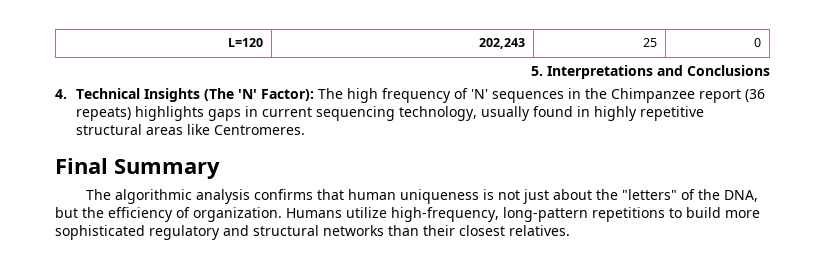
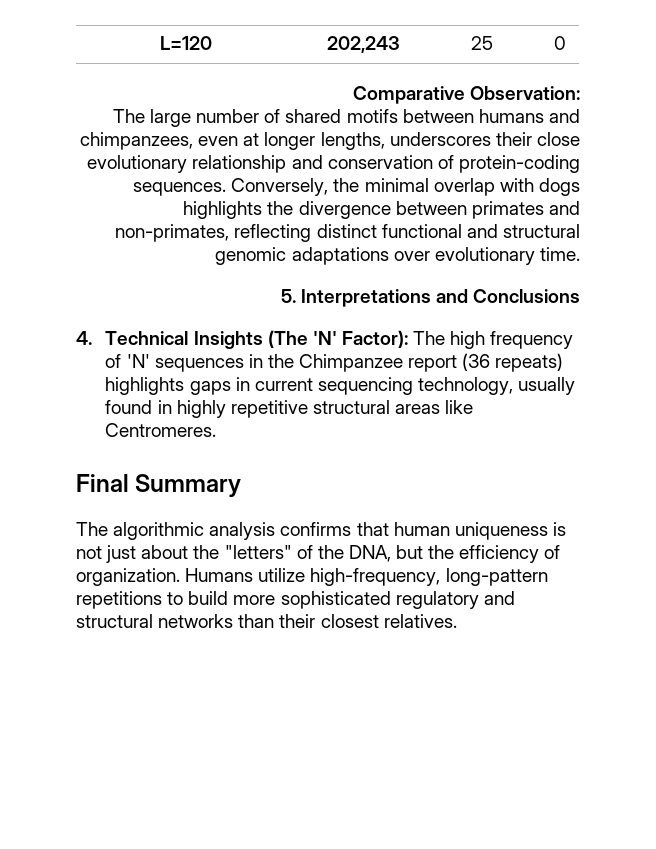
(762, 42) none -> [352,86,580,104] [112,109,580,127] [80,132,580,150] [87,155,580,173] [133,178,580,196] [183,201,580,219] [115,224,580,242] [215,247,580,265] // Comparative Observation: // The large number of shared motifs between humans and chimpanzees, even at longer lengths, underscores their close evolutionary relationship and conservation of protein-coding sequences. Conversely, the minimal overlap with dogs highlights the divergence between primates and non-primates, reflecting distinct functional and structural genomic adaptations over evolutionary time.

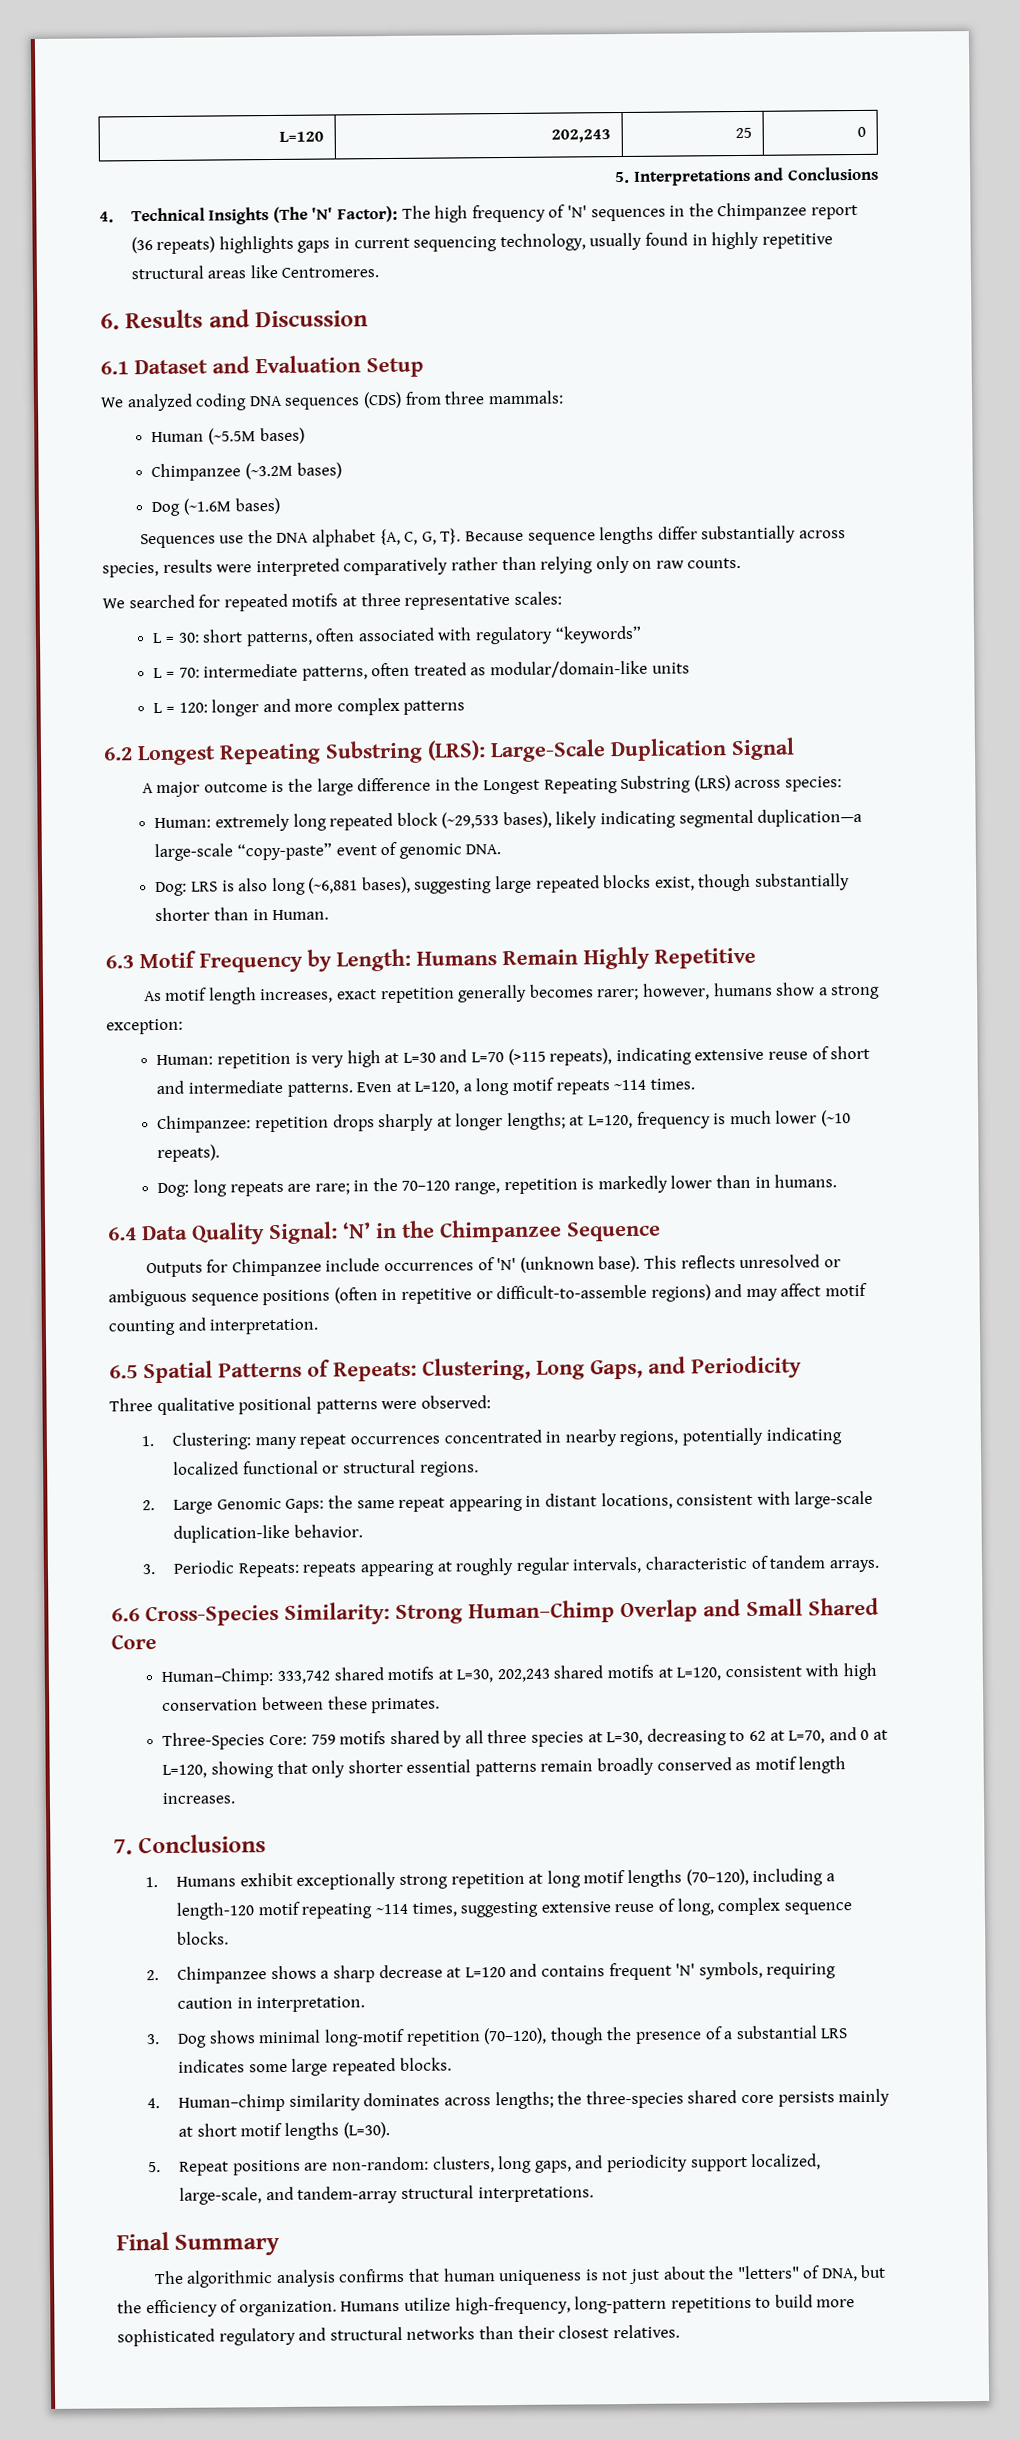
[352,86,580,104] [112,109,580,127] [80,132,580,150] [87,155,580,173] [133,178,580,196] [183,201,580,219] [115,224,580,242] [215,247,580,265] // Comparative Observation: // The large number of shared motifs between humans and chimpanzees, even at longer lengths, underscores their close evolutionary relationship and conservation of protein-coding sequences. Conversely, the minimal overlap with dogs highlights the divergence between primates and non-primates, reflecting distinct functional and structural genomic adaptations over evolutionary time. -> (866, 131) none
(217, 430) none -> [100,309,369,330] [100,355,424,378] [100,390,564,412] [151,427,305,445] [151,462,342,482] [151,497,280,517] [139,525,846,549] [102,555,742,578] [102,591,562,612] [152,625,642,647] [153,660,690,681] [153,697,466,717] [103,737,795,766] [141,775,842,798] [154,808,863,832] [154,841,502,862] [155,873,851,897] [155,907,330,922] [105,946,756,973] [143,982,881,1005] [106,1018,183,1035] [156,1045,871,1069] [156,1077,695,1097] [157,1110,852,1134] [157,1144,221,1163] [157,1174,838,1198] [108,1219,661,1245] [145,1254,841,1278] [108,1282,868,1307] [108,1317,319,1336] [109,1355,802,1384] [109,1395,491,1416] [140,1427,842,1450] [173,1459,479,1477] [141,1490,874,1514] [173,1524,363,1543] [141,1555,880,1578] [111,1597,879,1627] [111,1634,157,1650] [161,1662,878,1686] [162,1696,441,1714] [162,1727,888,1750] [162,1756,847,1779] [162,1792,236,1804] [113,1834,267,1855] [144,1868,835,1890] [176,1897,852,1920] [177,1931,230,1945] [145,1961,837,1984] [177,1996,366,2013] [145,2025,849,2048] [178,2057,452,2076] [146,2088,891,2112] [178,2122,390,2140] [147,2153,822,2176] [179,2185,594,2205] // 6. Results and Discussion // 6.1 Dataset and Evaluation Setup // We analyzed coding DNA sequences (CDS) from three mammals: // Human (~5.5M bases) // Chimpanzee (~3.2M bases) // Dog (~1.6M bases) // Sequences use the DNA alphabet {A, C, G, T}. Because sequence lengths differ substantially across species, results were interpreted comparatively rather than relying only on raw counts. // We searched for repeated motifs at three representative scales: // L = 30: short patterns, often associated with regulatory “keywords” // L = 70: intermediate patterns, often treated as modular/domain-like units // L = 120: longer and more complex patterns // 6.2 Longest Repeating Substring (LRS): Large-Scale Duplication Signal // A major outcome is the large difference in the Longest Repeating Substring (LRS) across species: // Human: extremely long repeated block (~29,533 bases), likely indicating segmental duplication—a large-scale “copy-paste” event of genomic DNA. // Dog: LRS is also long (~6,881 bases), suggesting large repeated blocks exist, though substantially shorter than in Human. // 6.3 Motif Frequency by Length: Humans Remain Highly Repetitive // As motif length increases, exact repetition generally becomes rarer; however, humans show a strong exception: // Human: repetition is very high at L=30 and L=70 (>115 repeats), indicating extensive reuse of short and intermediate patterns. Even at L=120, a long motif repeats ~114 times. // Chimpanzee: repetition drops sharply at longer lengths; at L=120, frequency is much lower (~10 repeats). // Dog: long repeats are rare; in the 70–120 range, repetition is markedly lower than in humans. // 6.4 Data Quality Signal: ‘N’ in the Chimpanzee Sequence // Outputs for Chimpanzee include occurrences of 'N' (unknown base). This reflects unresolved or ambiguous sequence positions (often in repetitive or difficult-to-assemble regions) and may affect motif counting and interpretation. // 6.5 Spatial Patterns of Repeats: Clustering, Long Gaps, and Periodicity // Three qualitative positional patterns were observed: // 1. Clustering: many repeat occurrences concentrated in nearby regions, potentially indicating localized functional or structural regions. // 2. Large Genomic Gaps: the same repeat appearing in distant locations, consistent with large-scale duplication-like behavior. // 3. Periodic Repeats: repeats appearing at roughly regular intervals, characteristic of tandem arrays. // 6.6 Cross-Species Similarity: Strong Human–Chimp Overlap and Small Shared Core // Human–Chimp: 333,742 shared motifs at L=30, 202,243 shared motifs at L=120, consistent with high conservation between these primates. // Three-Species Core: 759 motifs shared by all three species at L=30, decreasing to 62 at L=70, and 0 at L=120, showing that only shorter essential patterns remain broadly conserved as motif length increases. // 7. Conclusions // 1. Humans exhibit exceptionally strong repetition at long motif lengths (70–120), including a length-120 motif repeating ~114 times, suggesting extensive reuse of long, complex sequence blocks. // 2. Chimpanzee shows a sharp decrease at L=120 and contains frequent 'N' symbols, requiring caution in interpretation. // 3. Dog shows minimal long-motif repetition (70–120), though the presence of a substantial LRS indicates some large repeated blocks. // 4. Human–chimp similarity dominates across lengths; the three-species shared core persists mainly at short motif lengths (L=30). // 5. Repeat positions are non-random: clusters, long gaps, and periodicity support localized, large-scale, and tandem-array structural interpretations.
[317,545,344,559] the -> (821, 2272) none

